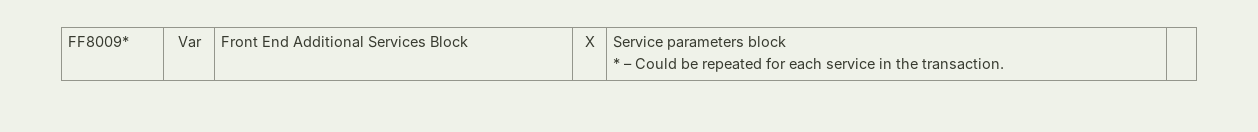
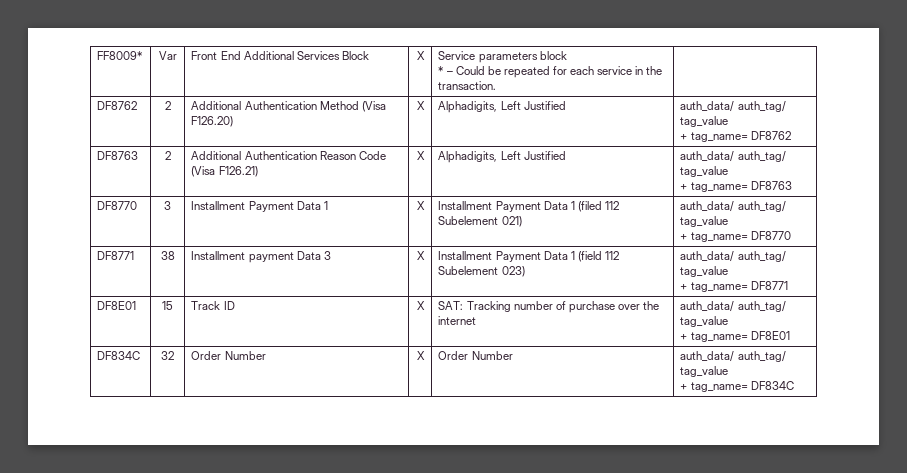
(1005, 64) none -> [97,101,138,110] [164,101,171,110] [191,101,386,112] [191,116,234,127] [416,101,425,110] [438,101,566,113] [680,101,786,112] [680,116,729,127] [680,131,791,142] [97,151,139,160] [164,151,171,160] [191,151,386,160] [191,166,258,177] [416,151,425,160] [438,151,566,163] [680,151,786,162] [680,166,729,177] [680,181,792,192] [97,201,138,210] [164,201,171,210] [191,201,328,212] [416,201,425,210] [438,201,620,212] [438,216,522,227] [680,201,786,212] [680,216,729,227] [680,231,791,242] [97,251,135,260] [160,251,175,260] [191,251,331,263] [416,251,425,260] [438,251,620,262] [438,266,525,277] [680,251,786,262] [680,266,729,277] [680,281,788,292] [97,301,137,310] [162,301,173,310] [191,301,235,310] [416,301,425,310] [438,301,660,313] [438,316,477,325] [680,301,786,312] [680,316,729,327] [680,331,790,342] [97,351,141,360] [161,351,174,360] [191,351,266,360] [416,351,425,360] [438,351,513,360] [680,351,786,362] [680,366,729,377] [680,381,794,392] // DF8762 | 2 | Additional Authentication Method (Visa F126.20) | X | Alphadigits, Left Justified | auth_data/ auth_tag/ tag_value // + tag_name= DF8762 // DF8763 | 2 | Additional Authentication Reason Code (Visa F126.21) | X | Alphadigits, Left Justified | auth_data/ auth_tag/ tag_value // + tag_name= DF8763 // DF8770 | 3 | Installment Payment Data 1 | X | Installment Payment Data 1 (filed 112 Subelement 021) | auth_data/ auth_tag/ tag_value // + tag_name= DF8770 // DF8771 | 38 | Installment payment Data 3 | X | Installment Payment Data 1 (field 112 Subelement 023) | auth_data/ auth_tag/ tag_value // + tag_name= DF8771 // DF8E01 | 15 | Track ID | X | SAT: Tracking number of purchase over the internet | auth_data/ auth_tag/ tag_value // + tag_name= DF8E01 // DF834C | 32 | Order Number | X | Order Number | auth_data/ auth_tag/ tag_value // + tag_name= DF834C

